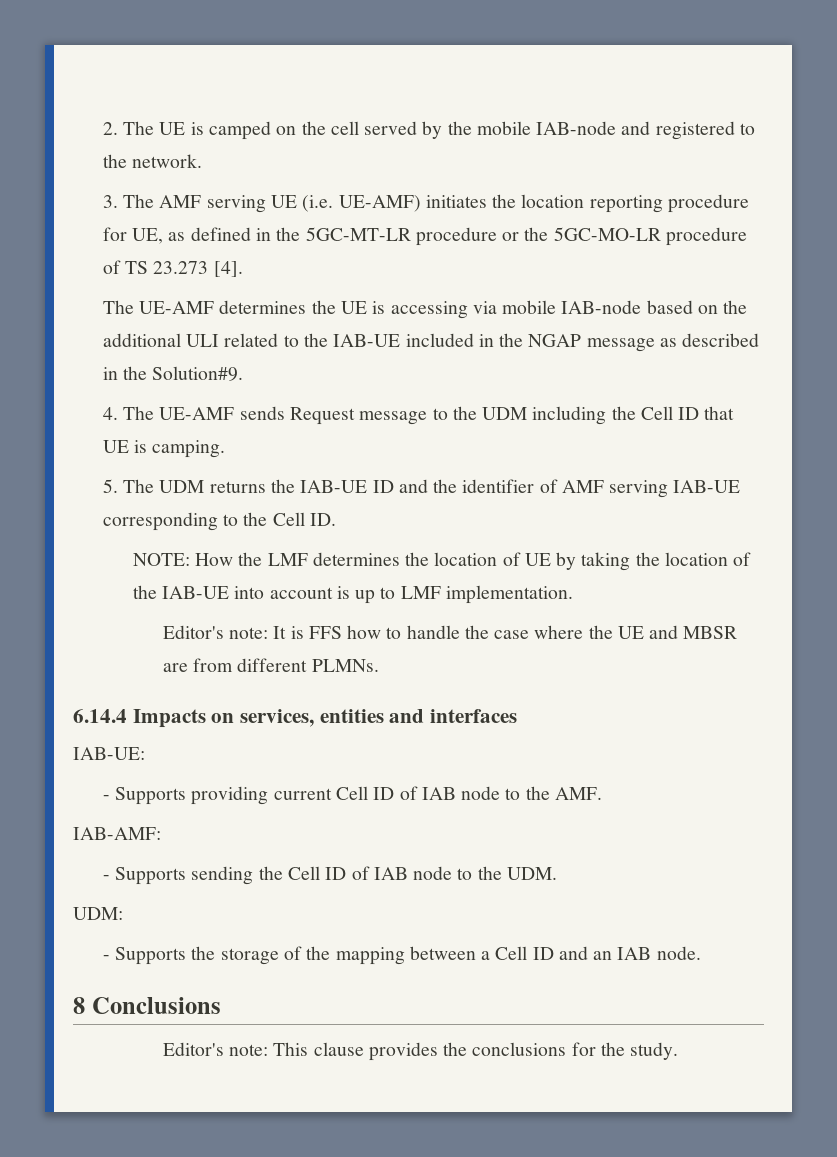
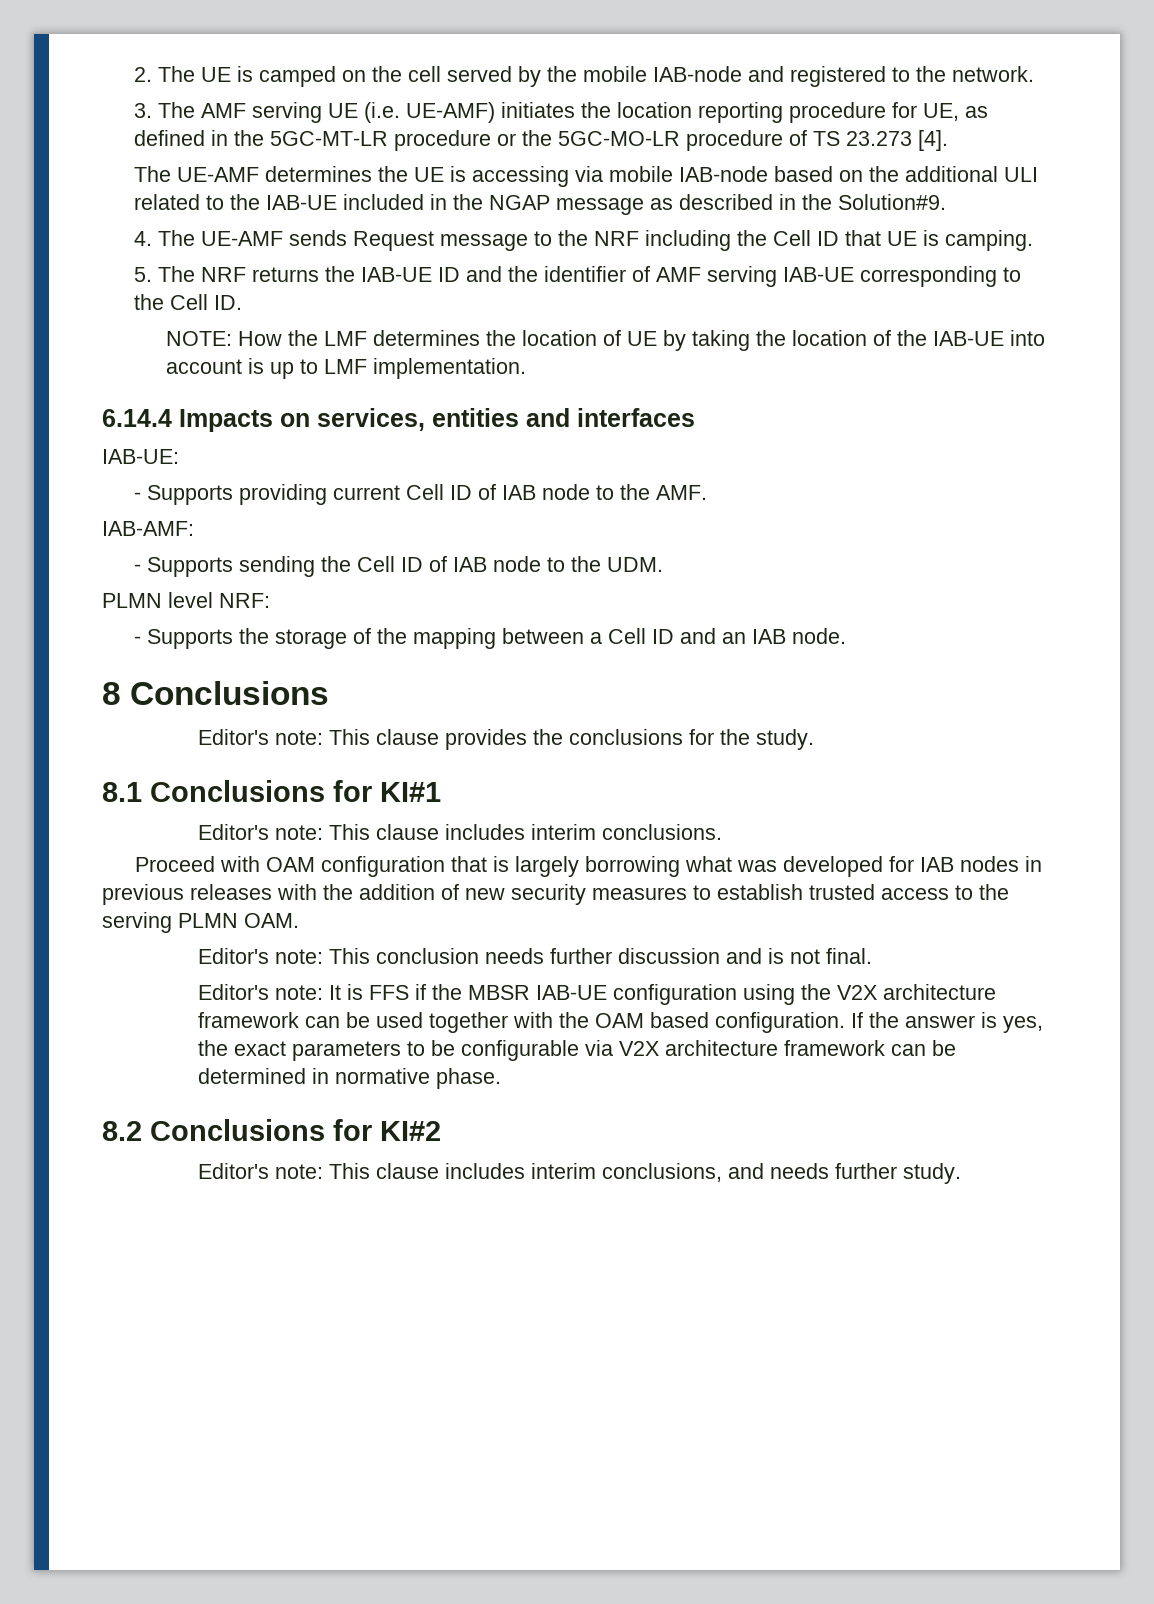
[482,407,528,420] UDM -> [593,231,639,246] NRF
[159,480,205,493] UDM -> [200,267,246,282] NRF
[162,625,738,639] [162,658,379,672] // Editor's note: It is FFS how to handle the case where the UE and MBSR are from different PLMNs. -> (526, 368) none
[73,907,123,920] UDM: -> [102,592,270,608] PLMN level NRF:
(679, 1051) none -> [102,780,441,802] [197,824,722,840] [135,856,1043,877] [102,884,1009,905] [102,912,299,933] [197,948,872,964] [197,984,996,1005] [197,1012,1043,1033] [197,1040,956,1061] [197,1068,501,1089] [102,1119,441,1141] [197,1163,961,1184] // 8.1 Conclusions for KI#1 // Editor's note: This clause includes interim conclusions. // Proceed with OAM configuration that is largely borrowing what was developed for IAB nodes in previous releases with the addition of new security measures to establish trusted access to the serving PLMN OAM. // Editor's note: This conclusion needs further discussion and is not final. // Editor's note: It is FFS if the MBSR IAB-UE configuration using the V2X architecture framework can be used together with the OAM based configuration. If the answer is yes, the exact parameters to be configurable via V2X architecture framework can be determined in normative phase. // 8.2 Conclusions for KI#2 // Editor's note: This clause includes interim conclusions, and needs further study.

